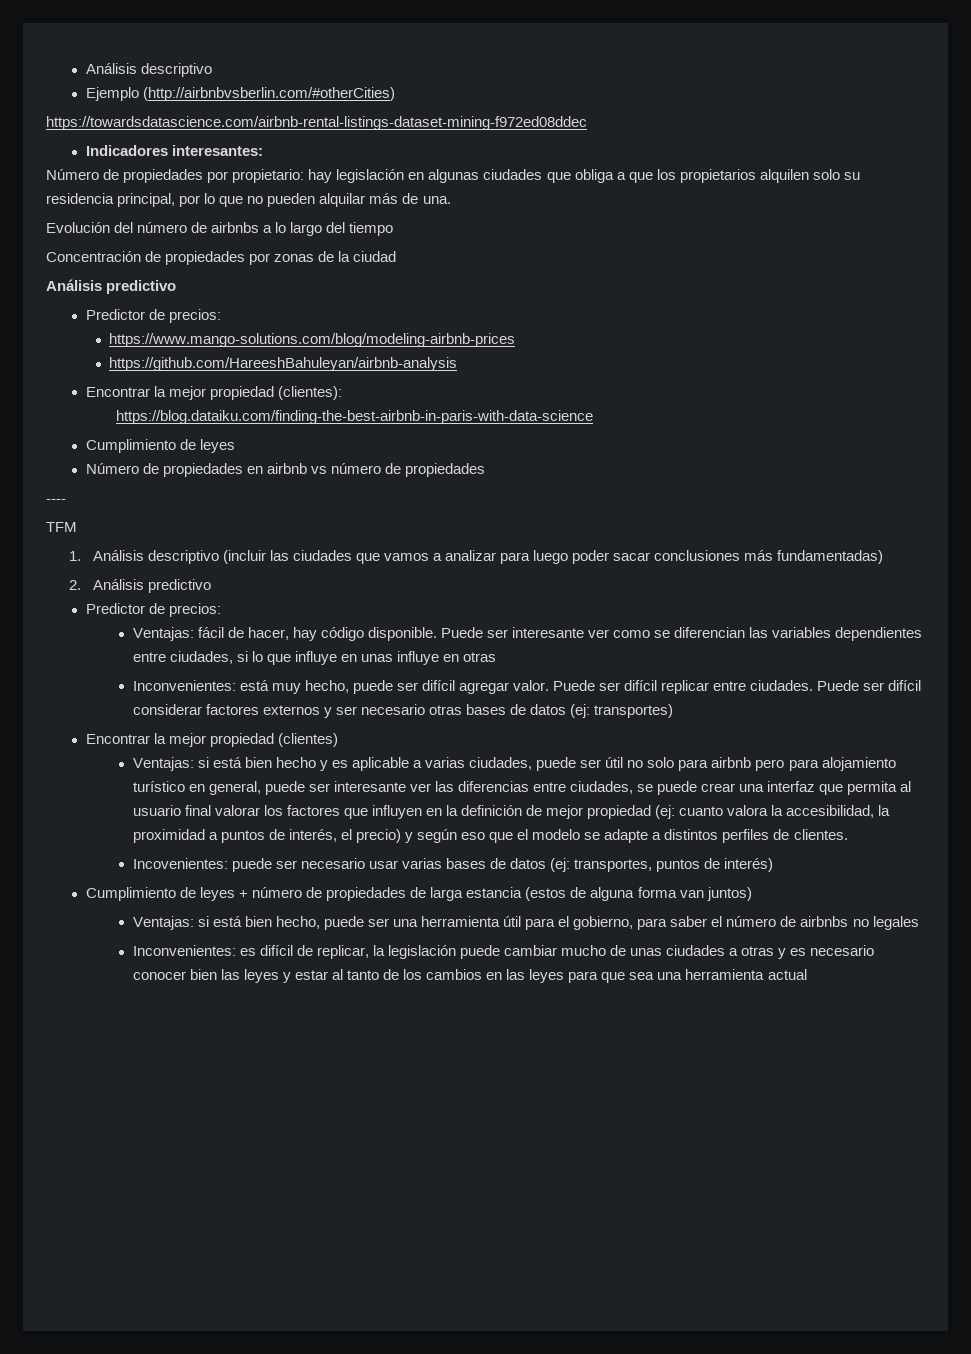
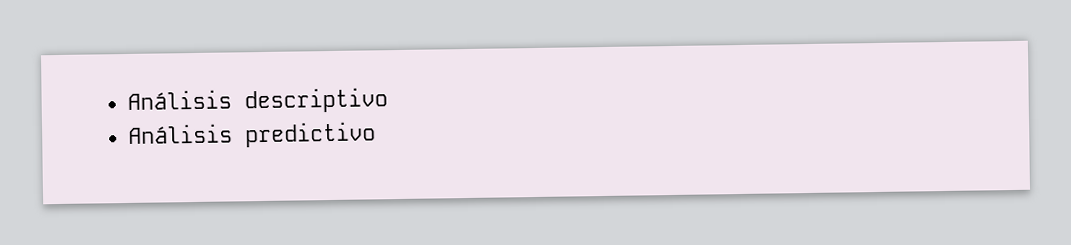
[85,87,395,101] [46,116,587,130] [85,145,263,156] [46,169,860,183] [46,193,451,207] [46,222,394,236] [46,251,397,265] [46,279,177,294] [85,309,221,323] [109,333,516,347] [109,357,458,371] [85,386,343,400] [116,410,594,424] [85,439,235,453] [85,463,486,477] [46,499,66,503] [46,522,77,532] [69,550,884,564] [69,579,211,593] [85,603,221,617] [132,627,923,641] [132,651,497,665] [132,680,922,694] [132,704,674,718] [85,733,339,747] [132,757,896,771] [132,781,912,795] [132,805,891,819] [132,829,848,843] [132,858,774,872] [85,887,752,901] [132,916,919,930] [132,945,875,959] [132,969,807,983] Ejemplo (http://airbnbvsberlin.com/#otherCities) // https://towardsdatascience.com/airbnb-rental-listings-dataset-mining-f972ed08ddec // Indicadores interesantes: // Número de propiedades por propietario: hay legislación en algunas ciudades que obliga a que los propietarios alquilen solo su residencia principal, por lo que no pueden alquilar más de una. // Evolución del número de airbnbs a lo largo del tiempo // Concentración de propiedades por zonas de la ciudad // Análisis predictivo // Predictor de precios: // https://www.mango-solutions.com/blog/modeling-airbnb-prices // https://github.com/HareeshBahuleyan/airbnb-analysis // Encontrar la mejor propiedad (clientes): // https://blog.dataiku.com/finding-the-best-airbnb-in-paris-with-data-science // Cumplimiento de leyes // Número de propiedades en airbnb vs número de propiedades // ---- // TFM // 1. Análisis descriptivo (incluir las ciudades que vamos a analizar para luego poder sacar conclusiones más fundamentadas) // 2. Análisis predictivo // Predictor de precios: // Ventajas: fácil de hacer, hay código disponible. Puede ser interesante ver como se diferencian las variables dependientes entre ciudades, si lo que influye en unas influye en otras // Inconvenientes: está muy hecho, puede ser difícil agregar valor. Puede ser difícil replicar entre ciudades. Puede ser difícil considerar factores externos y ser necesario otras bases de datos (ej: transportes) // Encontrar la mejor propiedad (clientes) // Ventajas: si está bien hecho y es aplicable a varias ciudades, puede ser útil no solo para airbnb pero para alojamiento turístico en general, puede ser interesante ver las diferencias entre ciudades, se puede crear una interfaz que permita al usuario final valorar los factores que influyen en la definición de mejor propiedad (ej: cuanto valora la accesibilidad, la proximidad a puntos de interés, el precio) y según eso que el modelo se adapte a distintos perfiles de clientes. // Incovenientes: puede ser necesario usar varias bases de datos (ej: transportes, puntos de interés) // Cumplimiento de leyes + número de propiedades de larga estancia (estos de alguna forma van juntos) // Ventajas: si está bien hecho, puede ser una herramienta útil para el gobierno, para saber el número de airbnbs no legales // Inconvenientes: es difícil de replicar, la legislación puede cambiar mucho de unas ciudades a otras y es necesario conocer bien las leyes y estar al tanto de los cambios en las leyes para que sea una herramienta actual -> [126,121,376,148] Análisis predictivo

